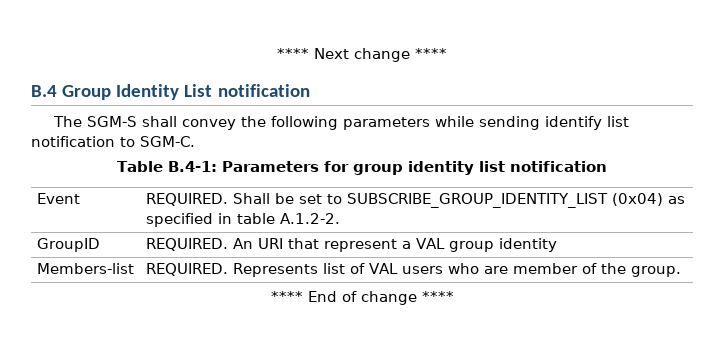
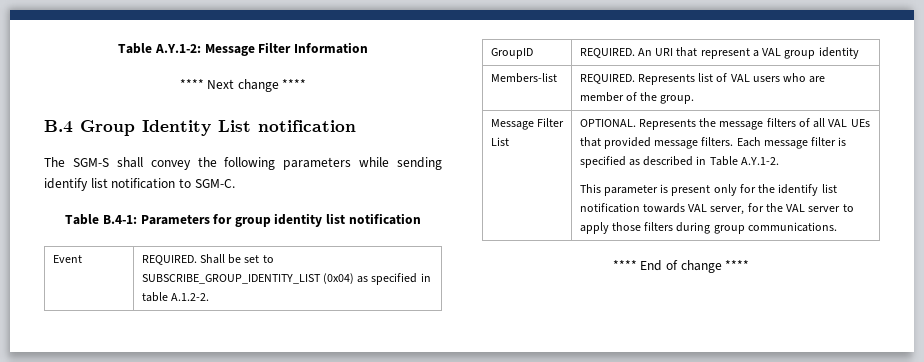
(277, 53) none -> [118,42,368,56] Table A.Y.1-2: Message Filter Information //
(681, 271) none -> [490,118,564,130] [490,137,509,146] [579,118,870,130] [579,137,847,149] [579,156,779,168] [579,184,837,196] [579,203,854,215] [579,222,837,234] // Message Filter List | OPTIONAL. Represents the message filters of all VAL UEs that provided message filters. Each message filter is specified as described in Table A.Y.1-2. // This parameter is present only for the identify list notification towards VAL server, for the VAL server to apply those filters during group communications.

